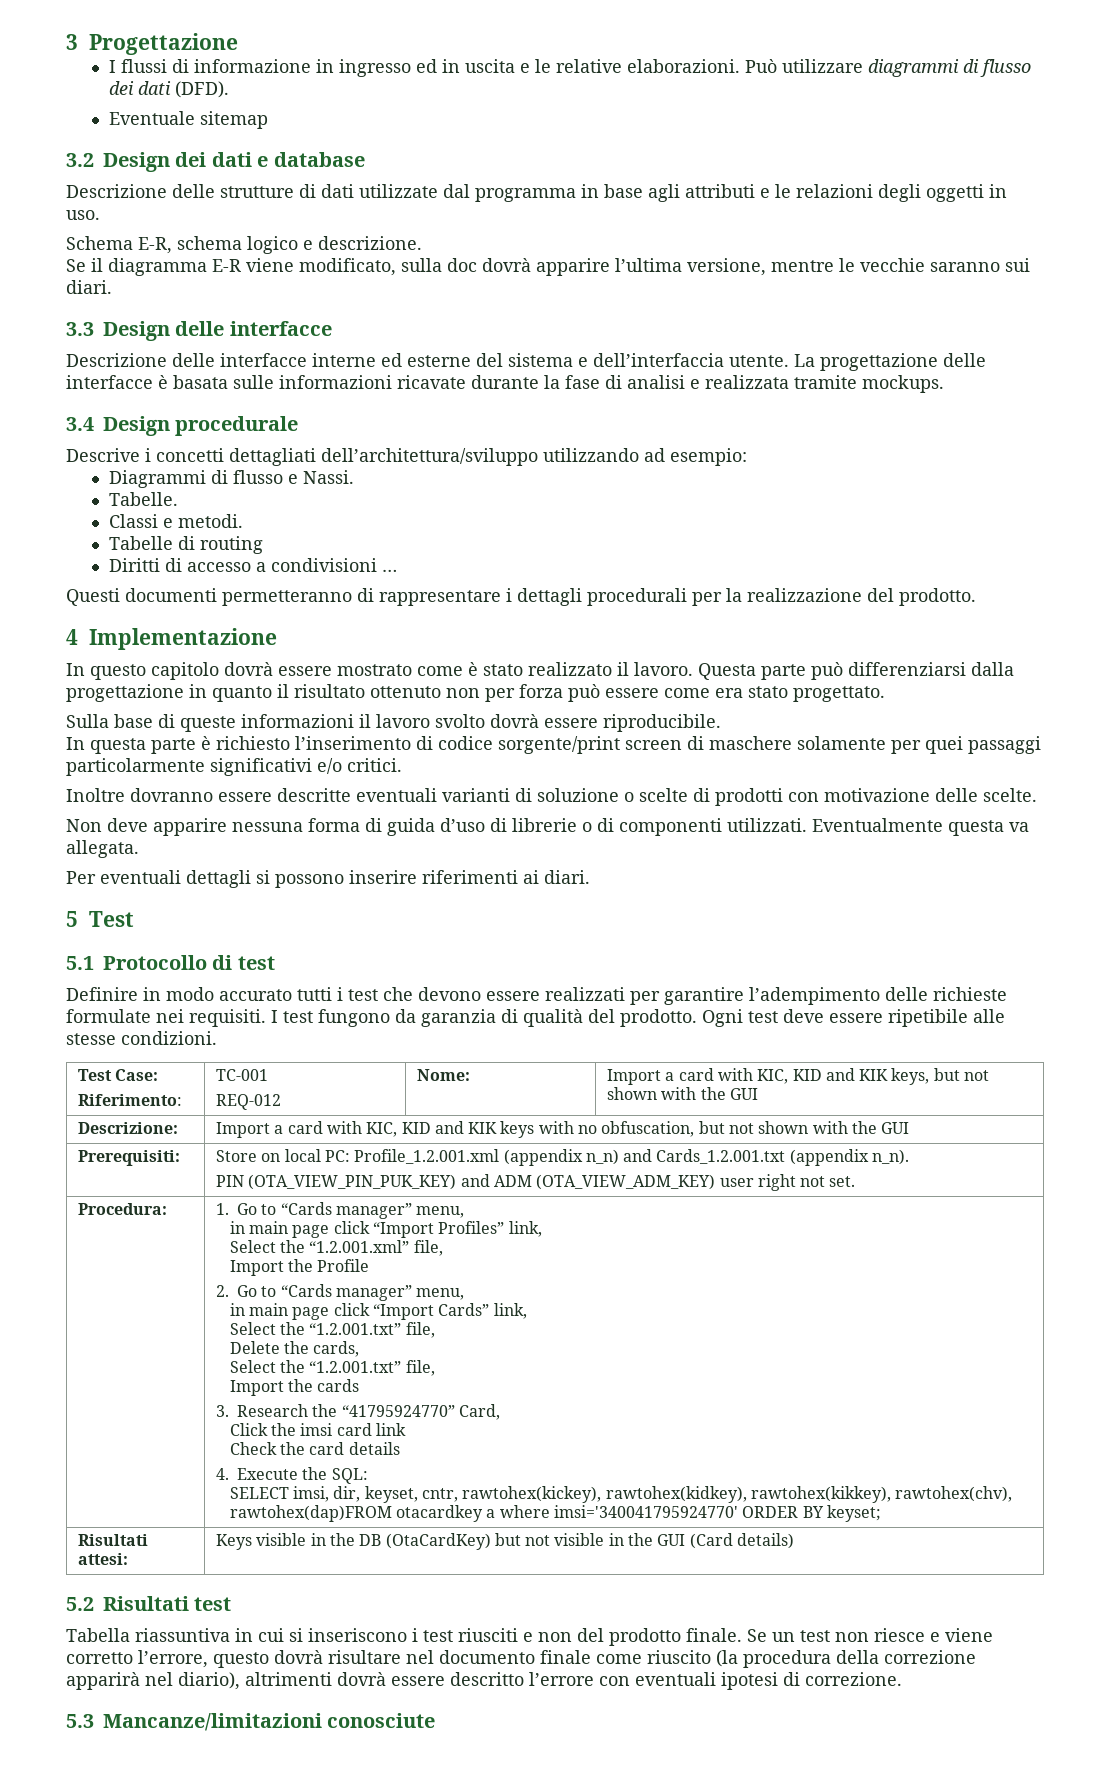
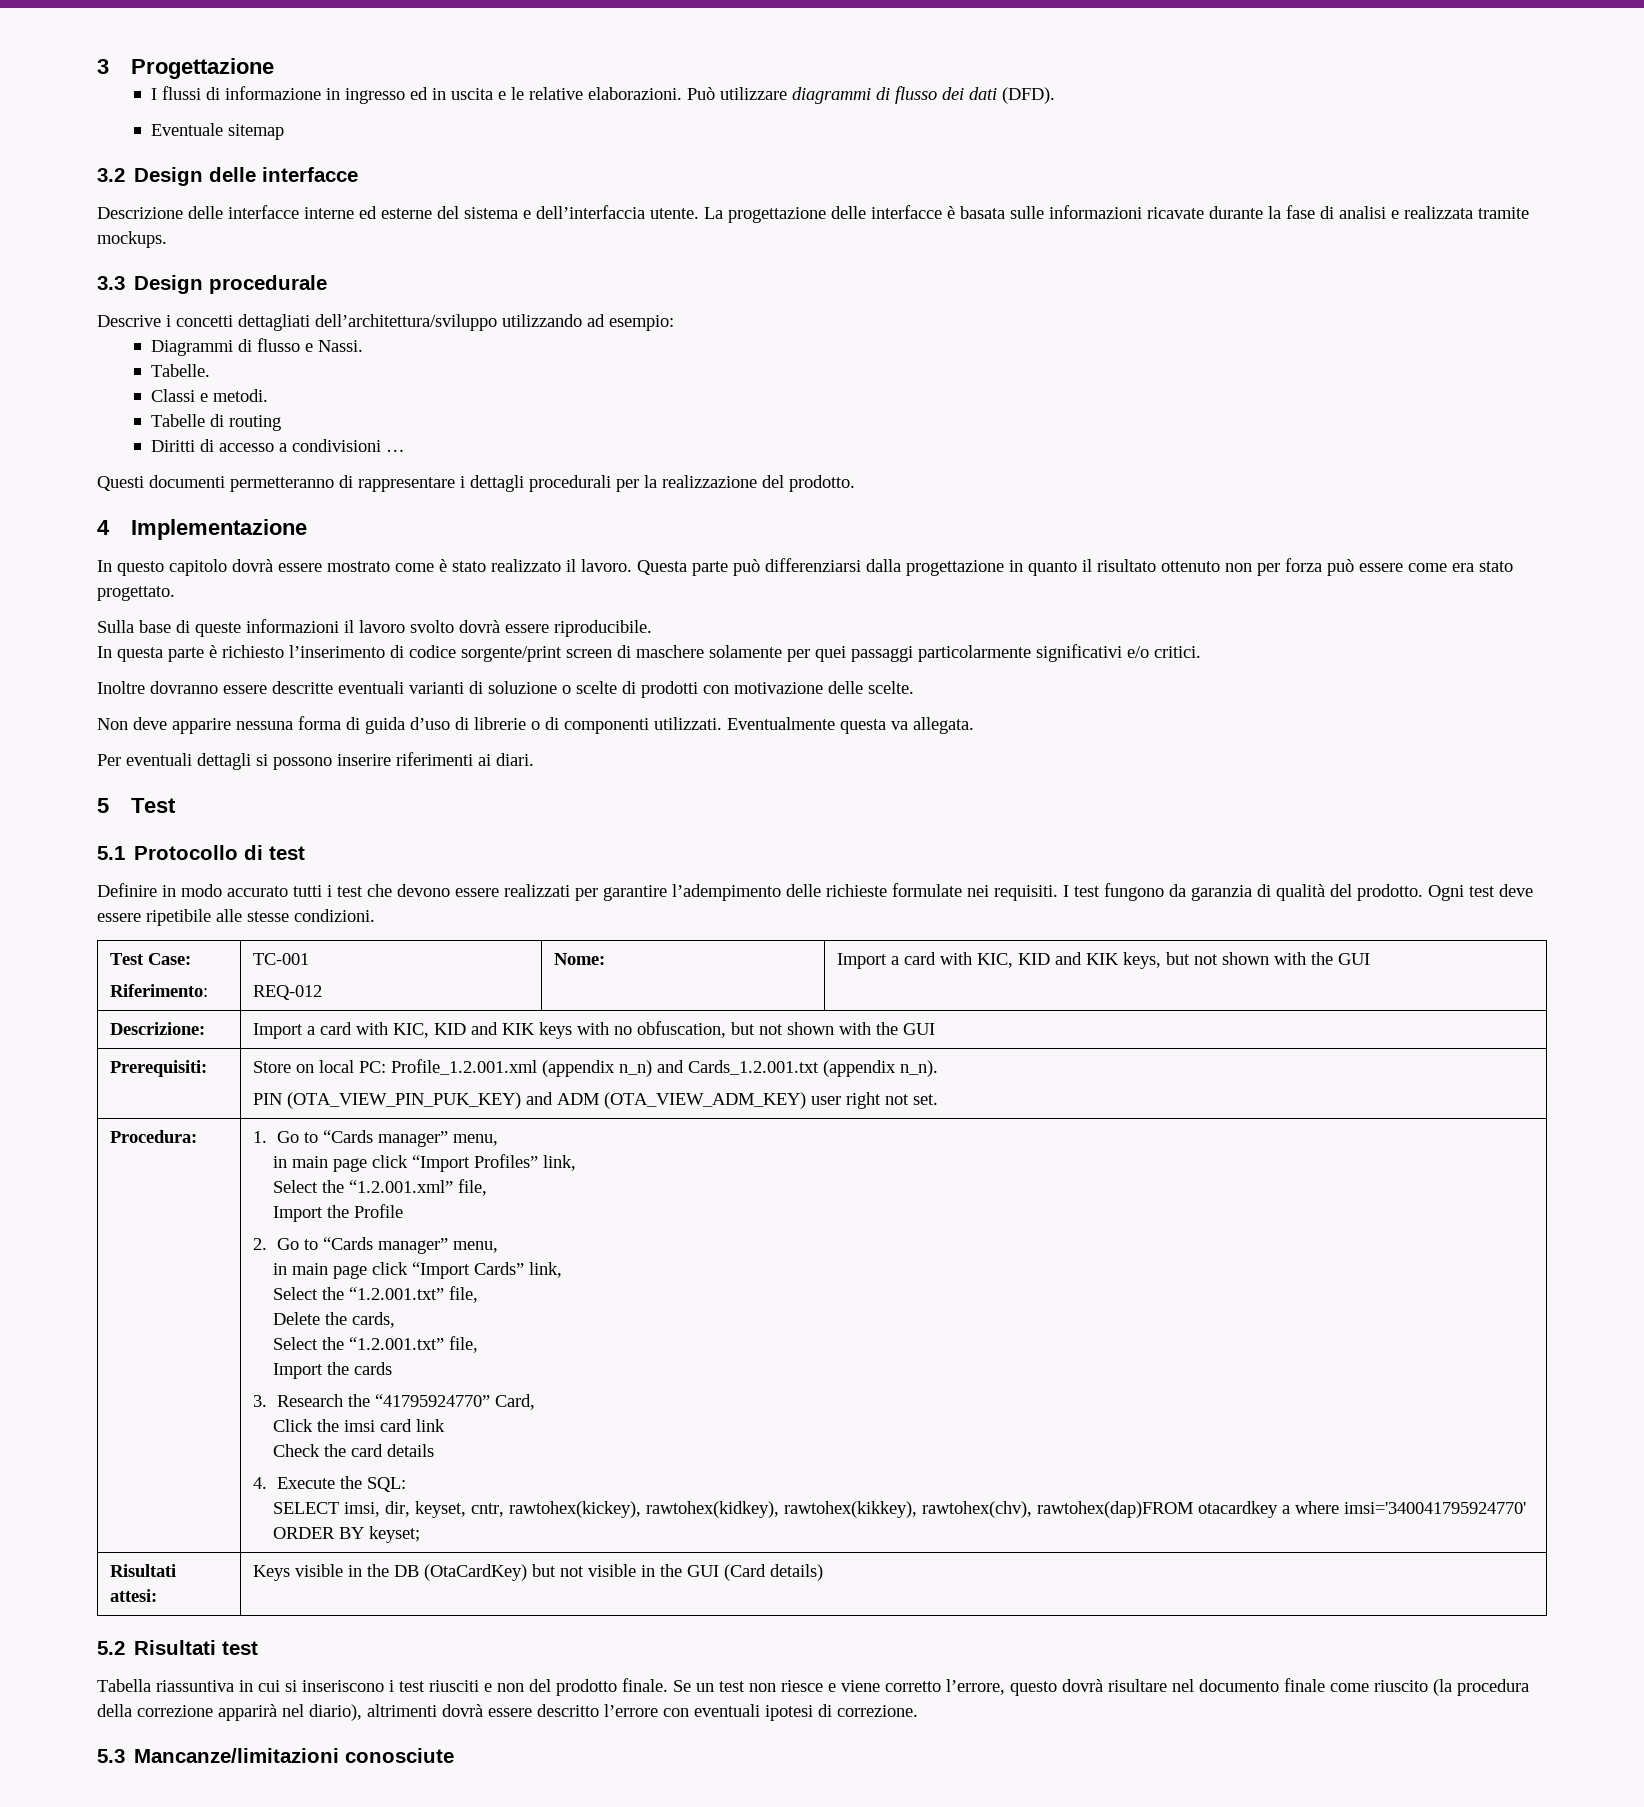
[175,152,365,167] [66,184,1007,202] [66,210,100,220] [66,236,422,254] [66,258,1030,276] [66,280,112,294] [66,321,170,341] dei dati e database // Descrizione delle strutture di dati utilizzate dal programma in base agli attributi e le relazioni degli oggetti in uso. // Schema E-R, schema logico e descrizione. // Se il diagramma E-R viene modificato, sulla doc dovrà apparire l’ultima versione, mentre le vecchie saranno sui diari. // 3.3 Design -> (204, 176) none
[66,417,94,431] 3.4 -> [97,276,125,290] 3.3

